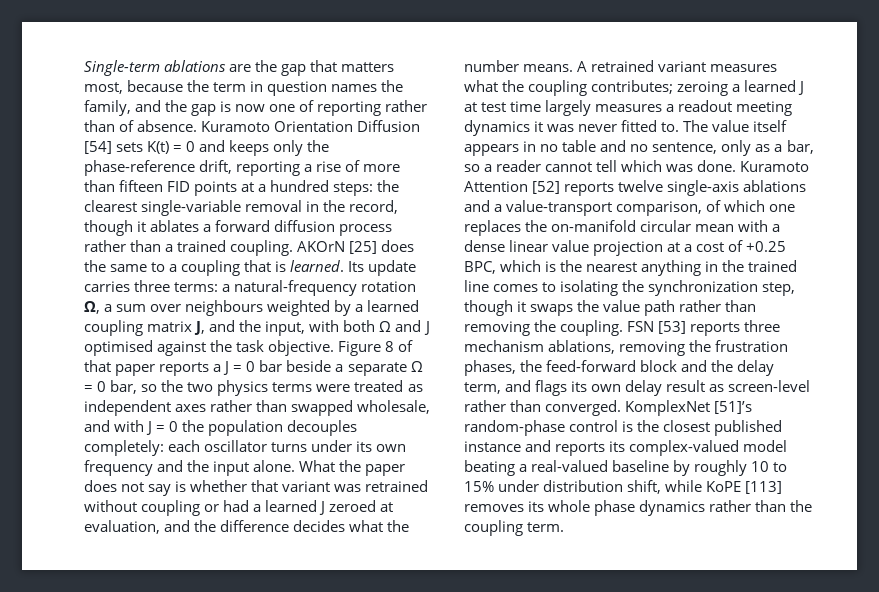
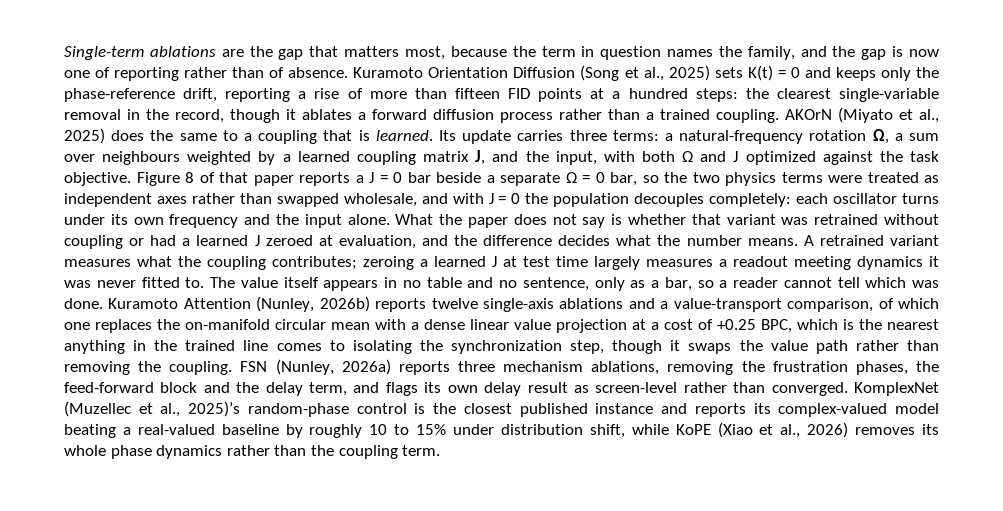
[84,141,112,154] [54] -> [580,65,710,81] (Song et al., 2025)
[349,241,378,254] [25] -> [838,107,939,123] [64,128,105,144] (Miyato et al., 2025)
[84,340,153,356] optimised -> [745,151,816,165] optimized
[532,181,561,194] [52] -> [256,296,370,312] (Nunley, 2026b)
[658,321,687,334] [53] -> [275,359,391,375] (Nunley, 2026a)
[714,401,753,414] [51]’s -> [64,401,241,417] (Muzellec et al., 2025)’s
[745,481,783,494] [113] -> [717,422,849,438] (Xiao et al., 2026)

